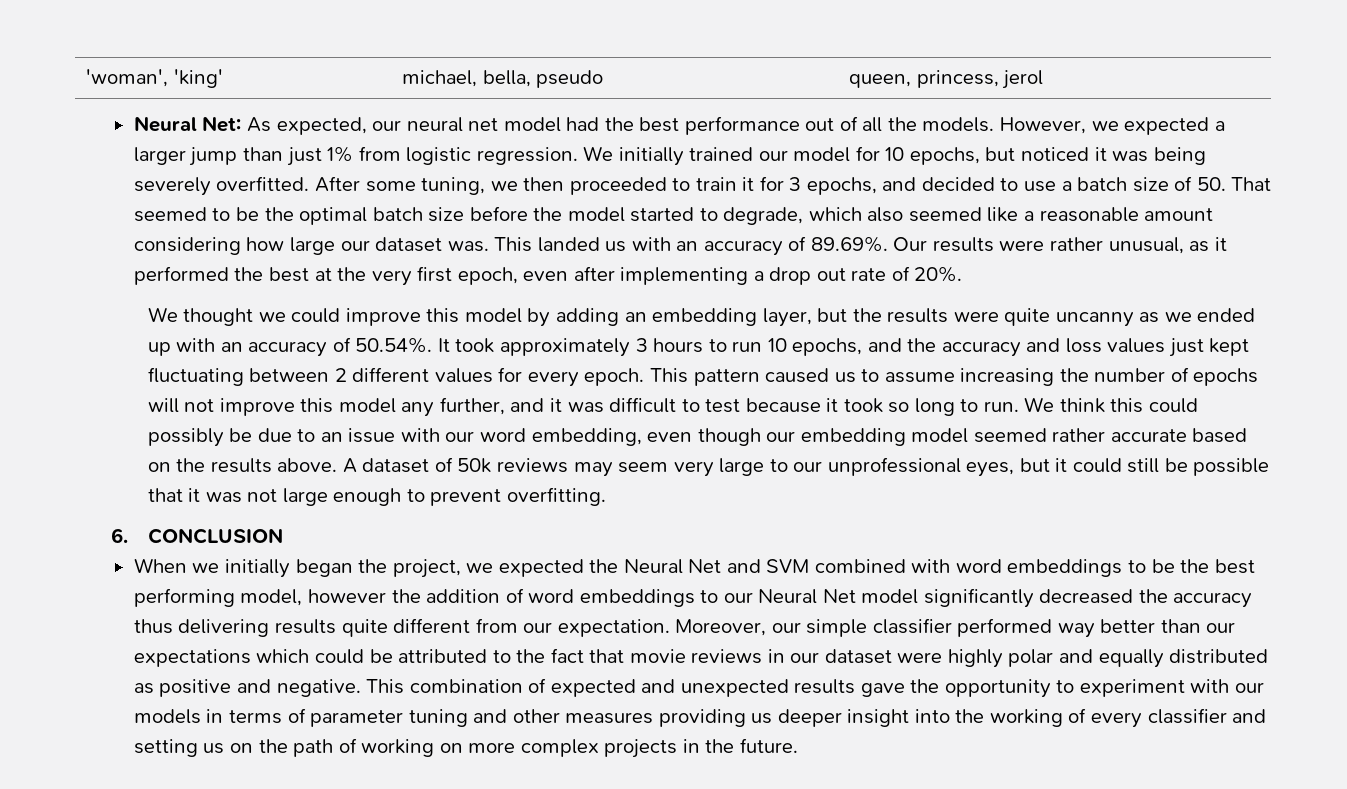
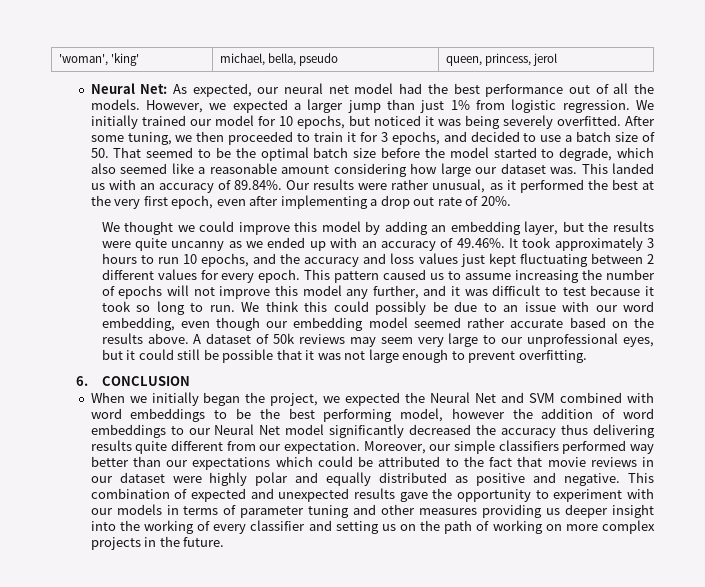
[810,236,888,252] 89.69%. -> [234,180,283,190] 89.84%.
[355,337,433,353] 50.54%. -> [456,238,505,248] 49.46%.
[872,618,952,634] classifier -> [498,440,559,451] classifiers

